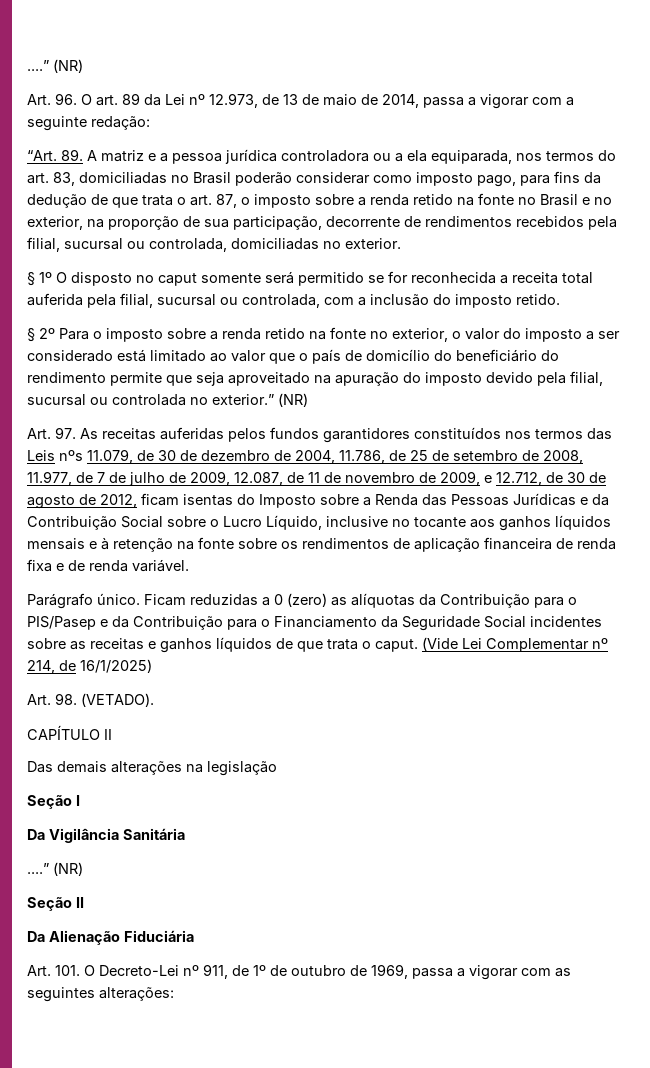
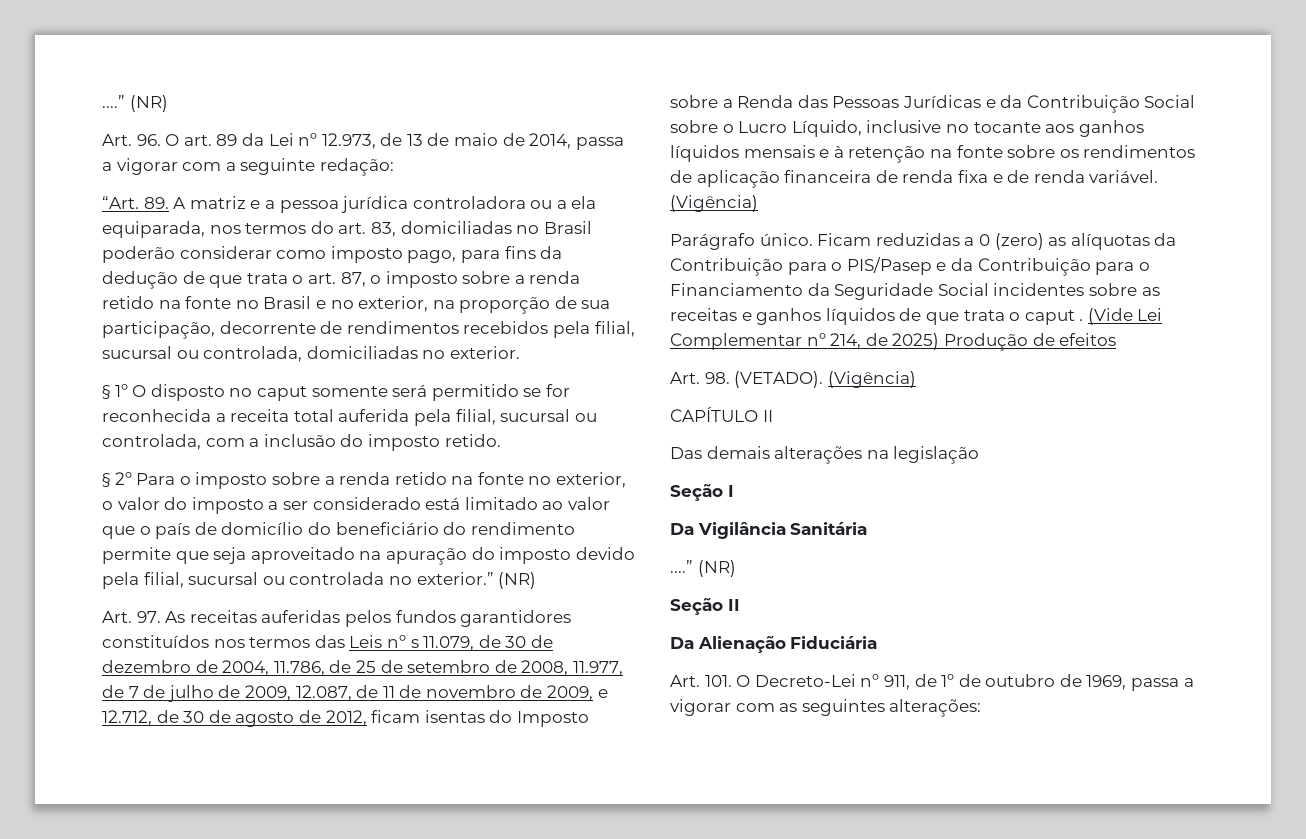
[59,450,83,461] nºs -> [386,635,419,648] nº s
(189, 565) none -> [670,195,758,212] (Vigência)
[375,639,418,652] caput. -> [1024,310,1084,325] caput .
[80,659,152,673] 16/1/2025) -> [892,333,1117,351] 2025) Produção de efeitos
(154, 700) none -> [827,371,916,388] (Vigência)

